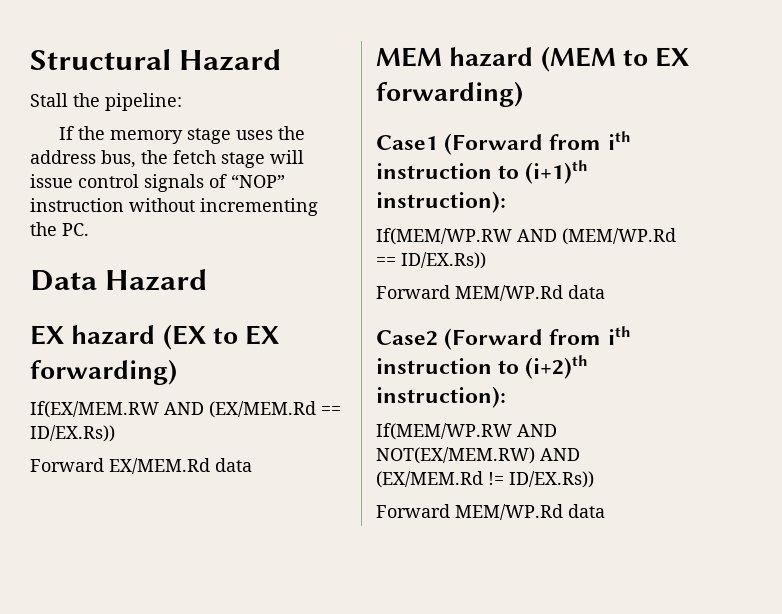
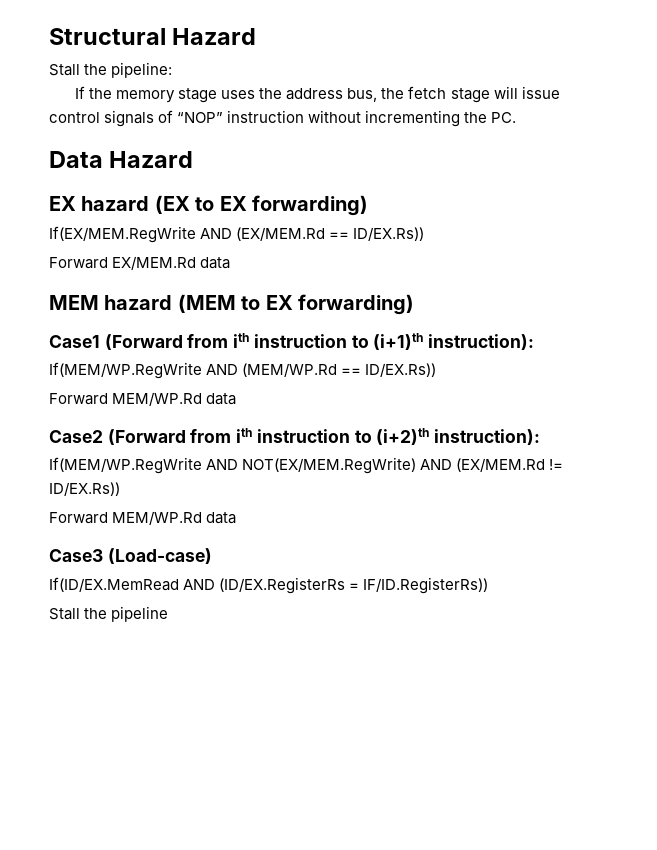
[30,401,159,418] If(EX/MEM.RW -> [49,226,196,243] If(EX/MEM.RegWrite
[376,228,512,245] If(MEM/WP.RW -> [49,362,202,379] If(MEM/WP.RegWrite
[376,423,557,440] [376,447,535,464] If(MEM/WP.RW AND NOT(EX/MEM.RW) -> [49,457,417,474] If(MEM/WP.RegWrite AND NOT(EX/MEM.RegWrite)
(605, 511) none -> [49,548,212,564] [49,577,489,594] [49,606,169,622] // Case3 (Load-case) // If(ID/EX.MemRead AND (ID/EX.RegisterRs = IF/ID.RegisterRs)) // Stall the pipeline

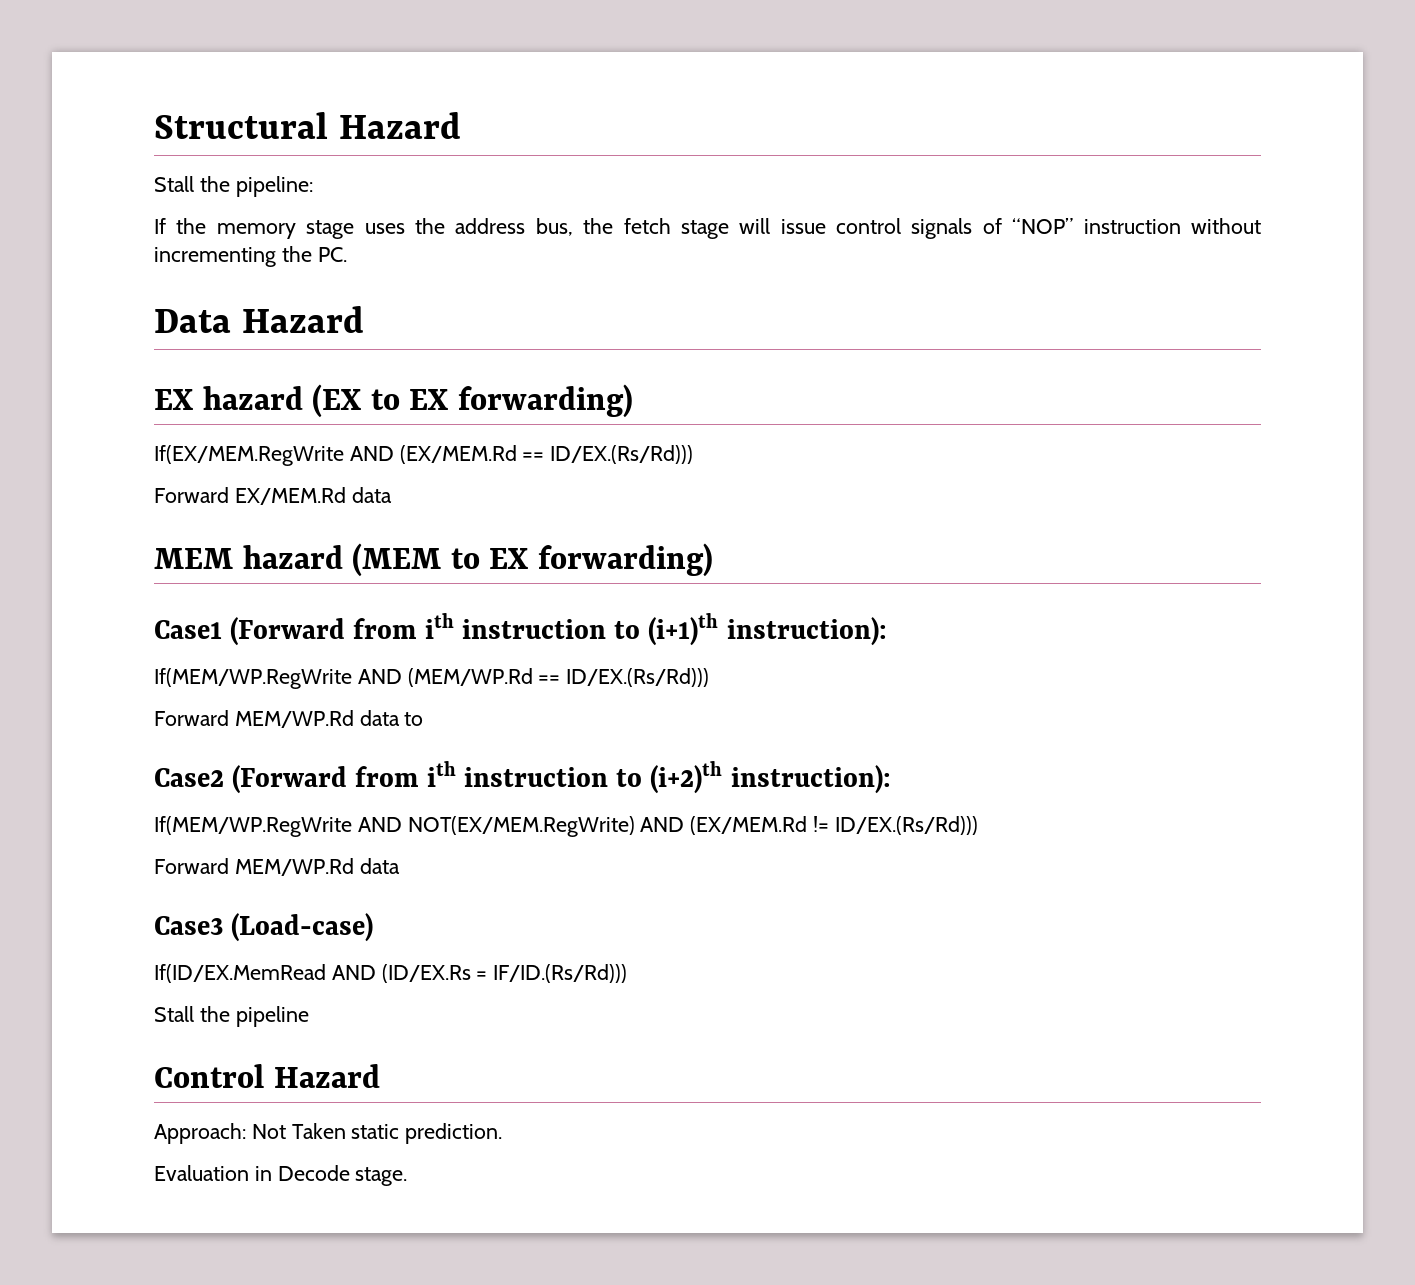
[353,227,425,241] ID/EX.Rs)) -> [550,445,694,464] ID/EX.(Rs/Rd)))
[365,363,437,377] [49,392,237,406] ID/EX.Rs)) // Forward MEM/WP.Rd data -> [566,668,710,687] [154,710,424,728] ID/EX.(Rs/Rd))) // Forward MEM/WP.Rd data to
[49,482,120,496] ID/EX.Rs)) -> [834,816,978,835] ID/EX.(Rs/Rd)))
[219,577,489,594] (ID/EX.RegisterRs = IF/ID.RegisterRs)) -> [381,964,628,983] (ID/EX.Rs = IF/ID.(Rs/Rd)))
(169, 614) none -> [154,1064,380,1088] [154,1123,503,1144] [154,1165,408,1186] // Control Hazard // Approach: Not Taken static prediction. // Evaluation in Decode stage.

